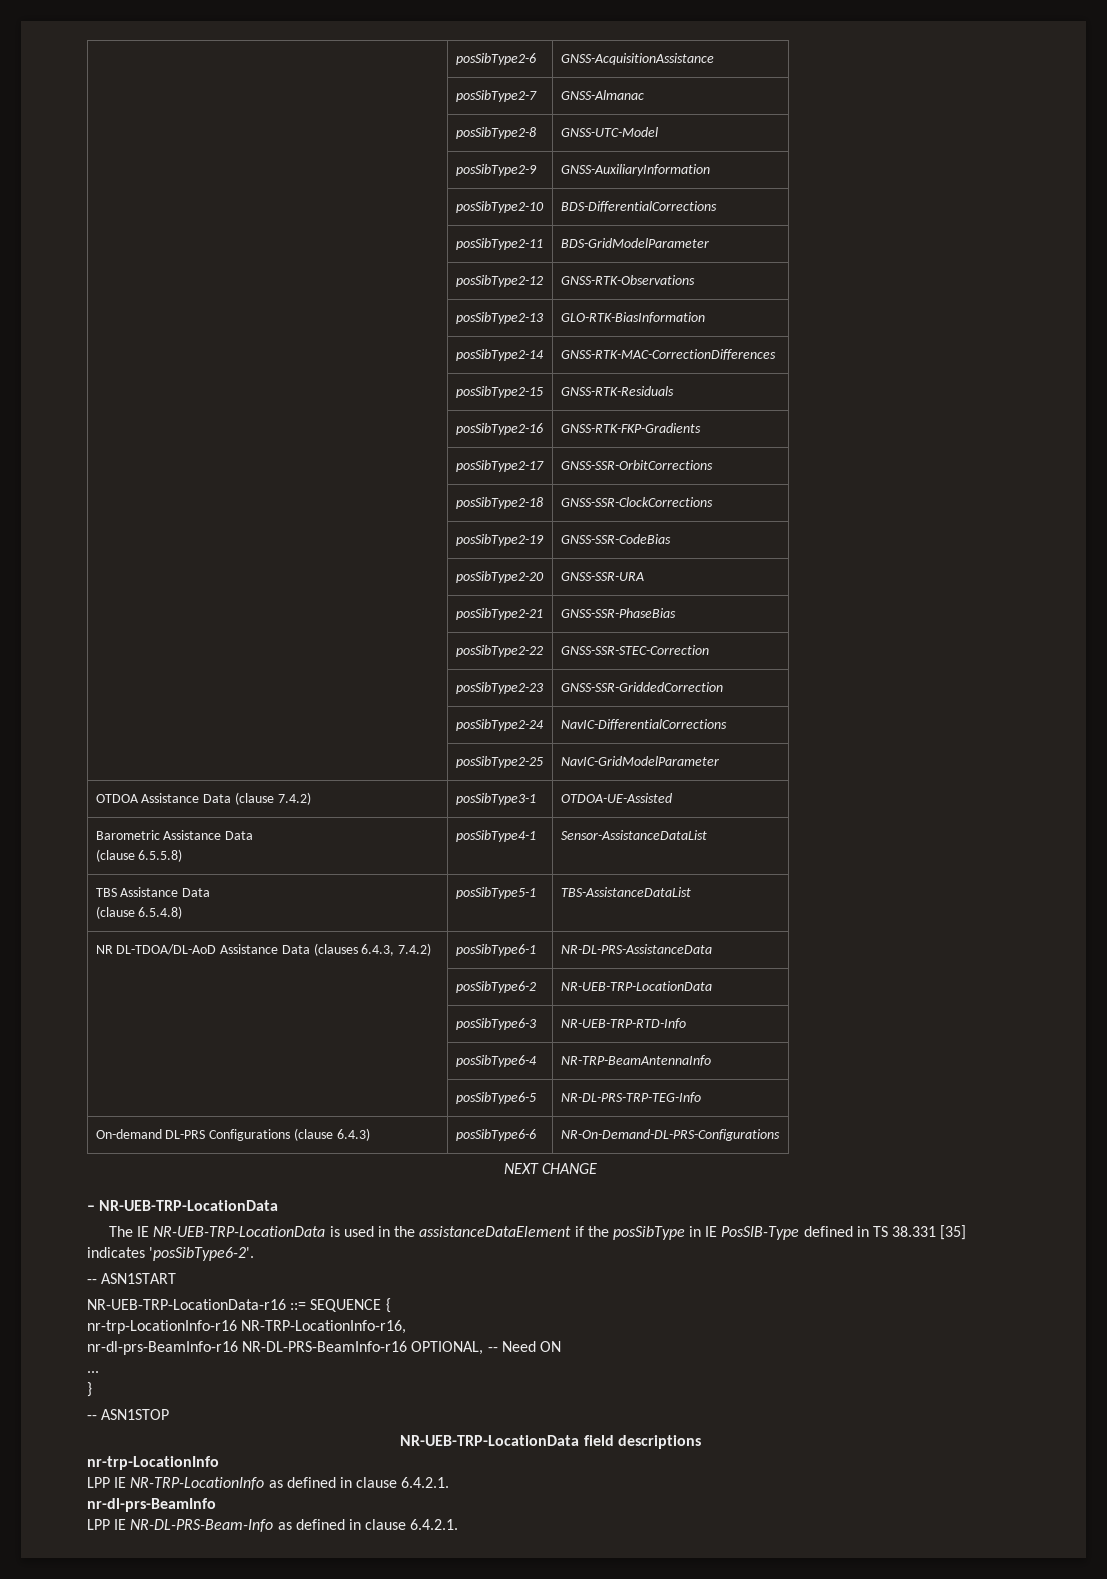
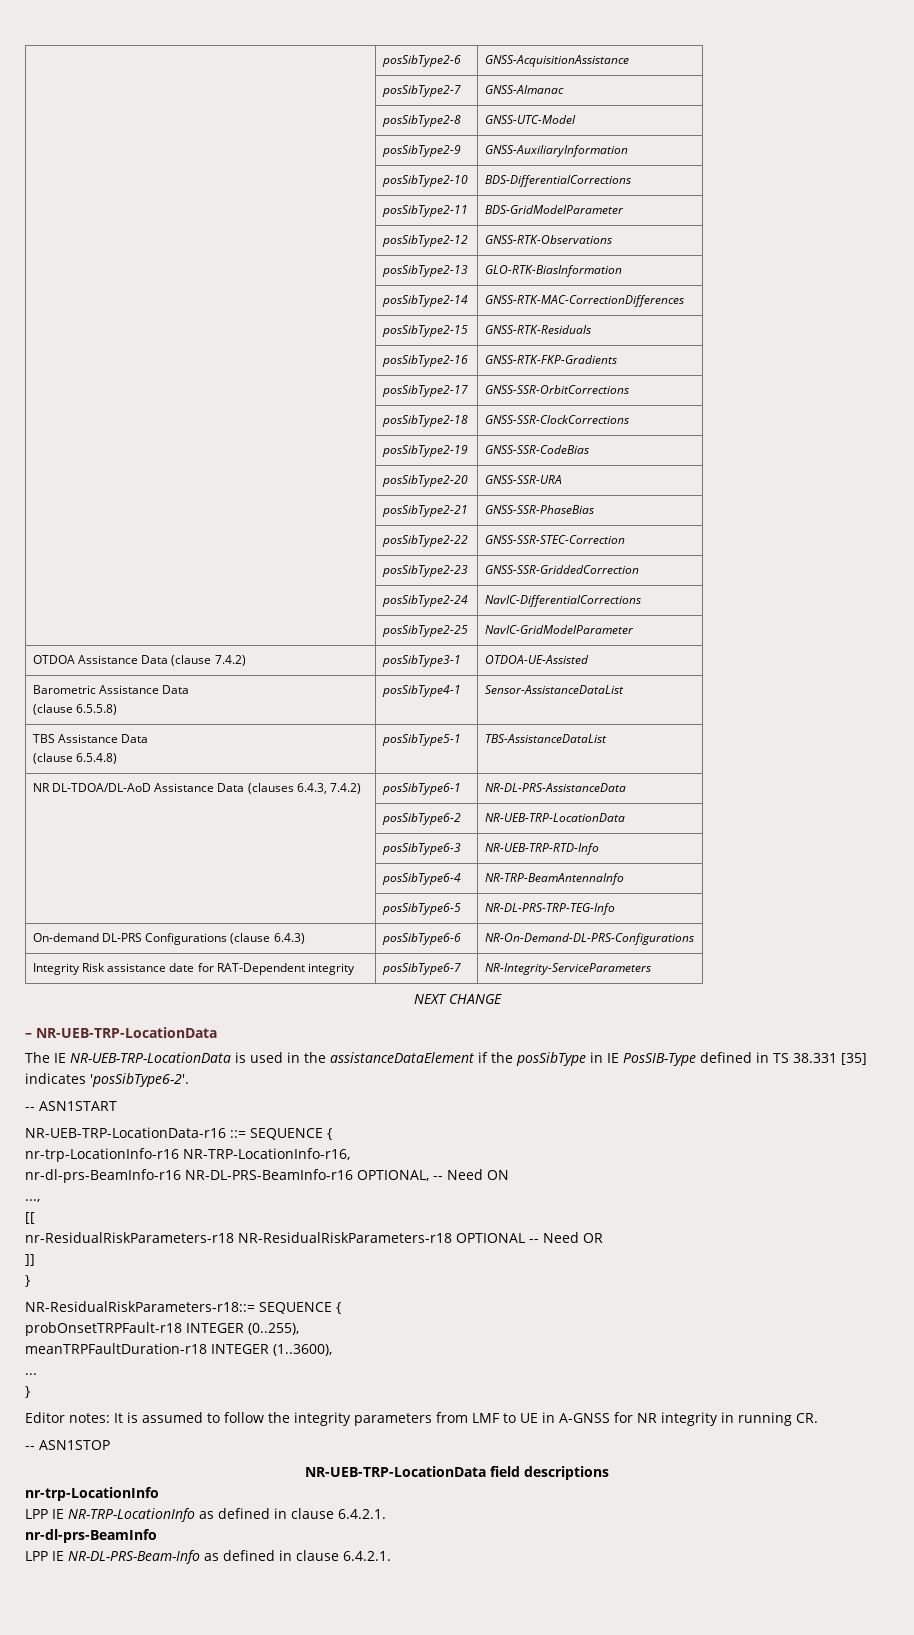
(780, 1135) none -> [32,963,356,975] [381,963,461,975] [484,963,651,975] // Integrity Risk assistance date for RAT-Dependent integrity | posSibType6-7 | NR-Integrity-ServiceParameters
[87,1371,99,1373] [87,1382,92,1397] ... // } -> [25,1199,40,1202] [25,1212,35,1224] [25,1232,603,1243] [25,1254,35,1266] [25,1275,30,1287] [25,1301,341,1314] [25,1322,299,1336] [25,1343,332,1356] [25,1373,37,1375] [25,1386,30,1398] [25,1412,818,1426] ..., // [[ // nr-ResidualRiskParameters-r18 NR-ResidualRiskParameters-r18 OPTIONAL -- Need OR // ]] // } // NR-ResidualRiskParameters-r18::= SEQUENCE { // probOnsetTRPFault-r18 INTEGER (0..255), // meanTRPFaultDuration-r18 INTEGER (1..3600), // ... // } // Editor notes: It is assumed to follow the integrity parameters from LMF to UE in A-GNSS for NR integrity in running CR.

